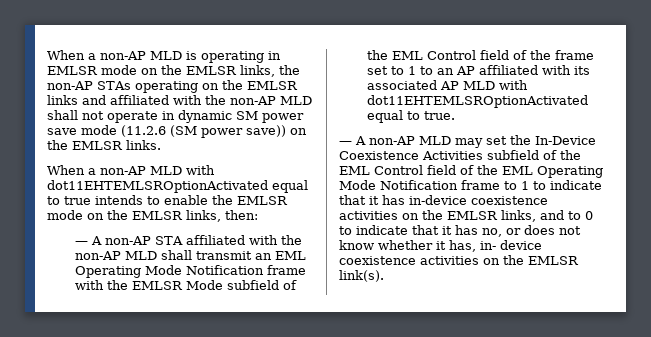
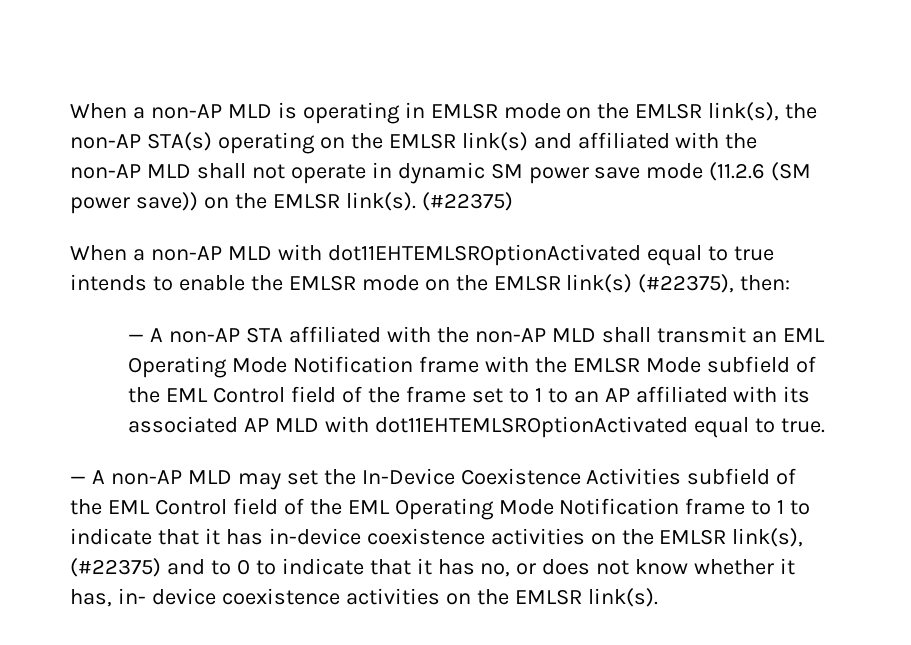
[240,65,300,77] [47,81,131,90] links, the non-AP STAs -> [708,102,818,121] [70,132,212,151] link(s), the non-AP STA(s)
[47,95,78,105] links -> [461,132,528,151] link(s)
[126,140,161,150] links. -> [345,192,513,211] link(s). (#22375)
[186,210,221,222] links, -> [566,274,735,293] link(s) (#22375),
[501,210,536,222] links, -> [732,528,804,547] [70,558,161,577] link(s), (#22375)

